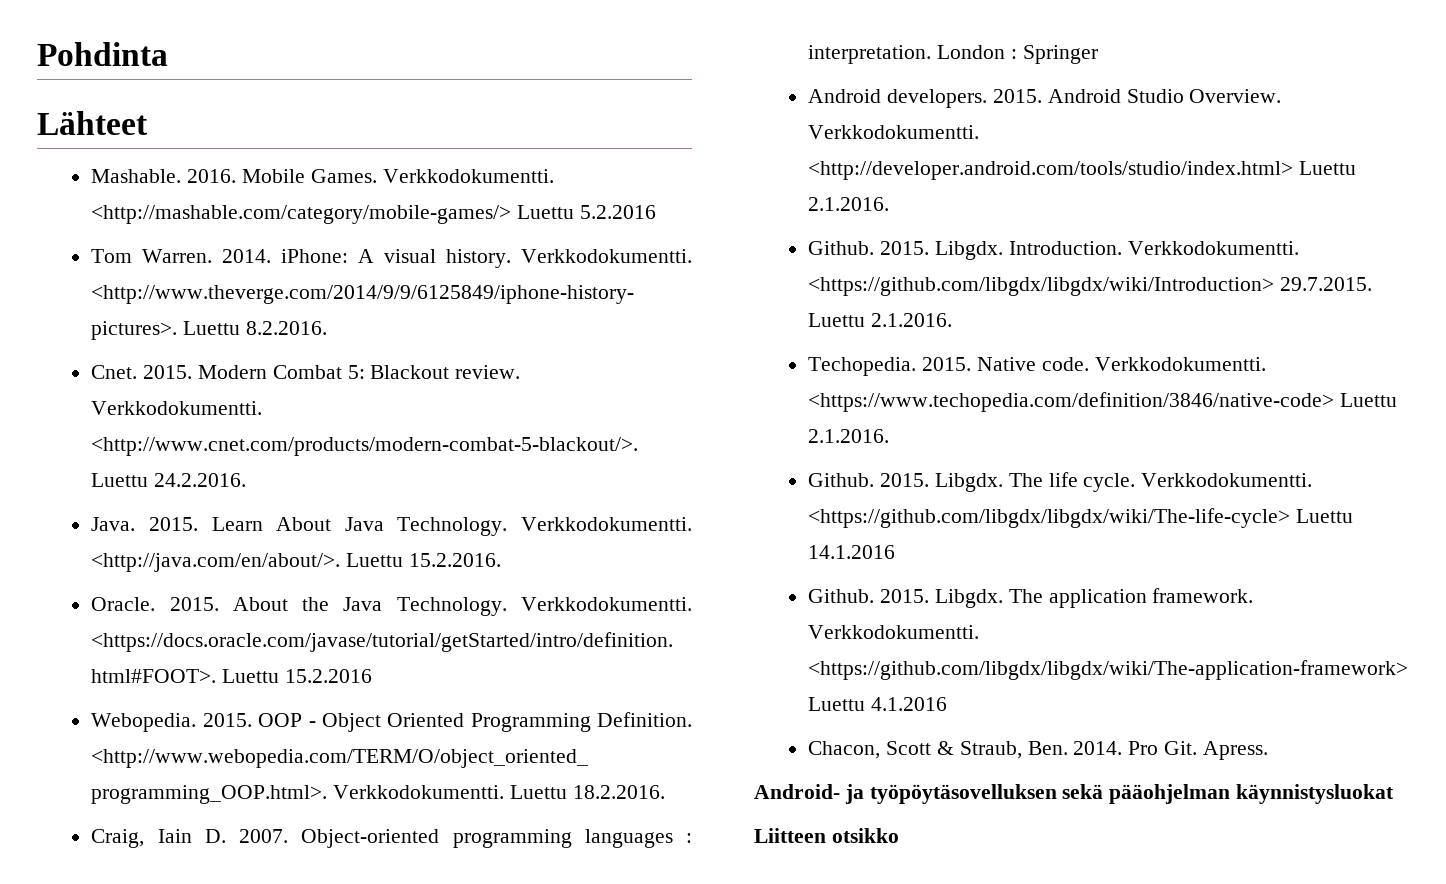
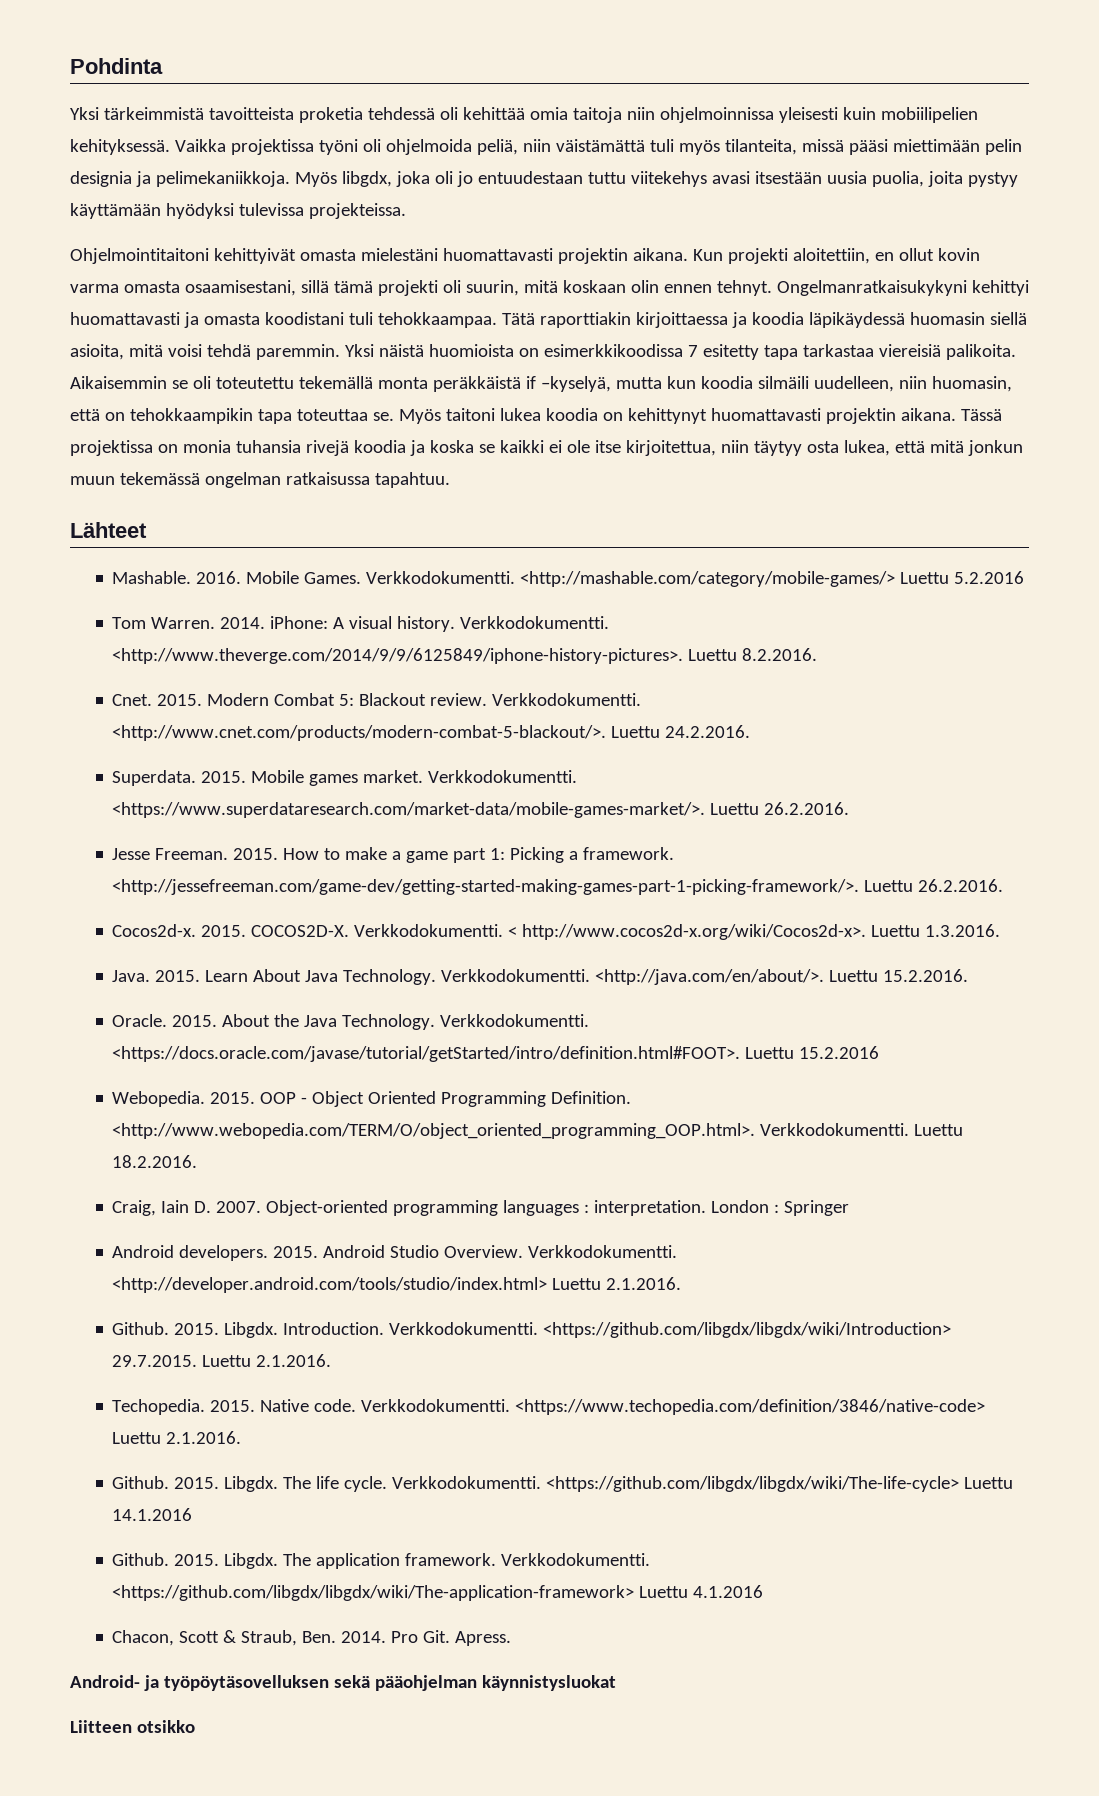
(168, 54) none -> [70,107,978,123] [70,139,1022,155] [70,171,1018,187] [70,203,406,219] [70,248,980,264] [70,280,1029,296] [70,312,1027,328] [70,344,1016,360] [70,376,1012,392] [70,408,1002,424] [70,440,1023,456] [70,472,450,488] // Yksi tärkeimmistä tavoitteista proketia tehdessä oli kehittää omia taitoja niin ohjelmoinnissa yleisesti kuin mobiilipelien kehityksessä. Vaikka projektissa työni oli ohjelmoida peliä, niin väistämättä tuli myös tilanteita, missä pääsi miettimään pelin designia ja pelimekaniikkoja. Myös libgdx, joka oli jo entuudestaan tuttu viitekehys avasi itsestään uusia puolia, joita pystyy käyttämään hyödyksi tulevissa projekteissa. // Ohjelmointitaitoni kehittyivät omasta mielestäni huomattavasti projektin aikana. Kun projekti aloitettiin, en ollut kovin varma omasta osaamisestani, sillä tämä projekti oli suurin, mitä koskaan olin ennen tehnyt. Ongelmanratkaisukykyni kehittyi huomattavasti ja omasta koodistani tuli tehokkaampaa. Tätä raporttiakin kirjoittaessa ja koodia läpikäydessä huomasin siellä asioita, mitä voisi tehdä paremmin. Yksi näistä huomioista on esimerkkikoodissa 7 esitetty tapa tarkastaa viereisiä palikoita. Aikaisemmin se oli toteutettu tekemällä monta peräkkäistä if –kyselyä, mutta kun koodia silmäili uudelleen, niin huomasin, että on tehokkaampikin tapa toteuttaa se. Myös taitoni lukea koodia on kehittynyt huomattavasti projektin aikana. Tässä projektissa on monia tuhansia rivejä koodia ja koska se kaikki ei ole itse kirjoitettua, niin täytyy osta lukea, että mitä jonkun muun tekemässä ongelman ratkaisussa tapahtuu.
(247, 480) none -> [112,770,578,786] [112,802,850,818] [112,847,675,863] [112,879,1004,895] [112,924,1001,940] // Superdata. 2015. Mobile games market. Verkkodokumentti. <https://www.superdataresearch.com/market-data/mobile-games-market/>. Luettu 26.2.2016. // Jesse Freeman. 2015. How to make a game part 1: Picking a framework. <http://jessefreeman.com/game-dev/getting-started-making-games-part-1-picking-framework/>. Luettu 26.2.2016. // Cocos2d-x. 2015. COCOS2D-X. Verkkodokumentti. < http://www.cocos2d-x.org/wiki/Cocos2d-x>. Luettu 1.3.2016.

